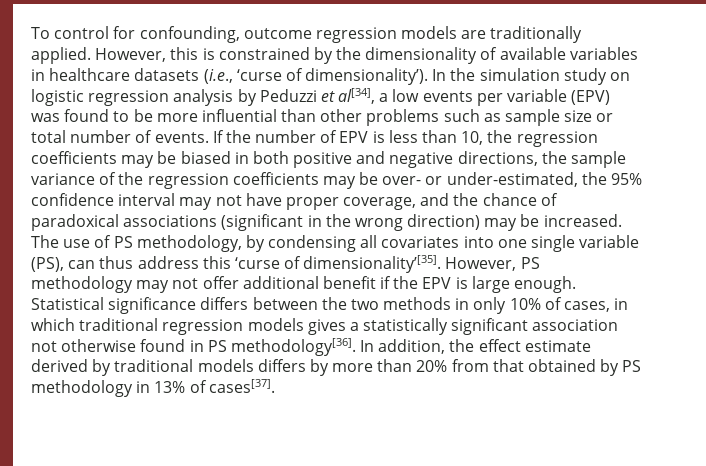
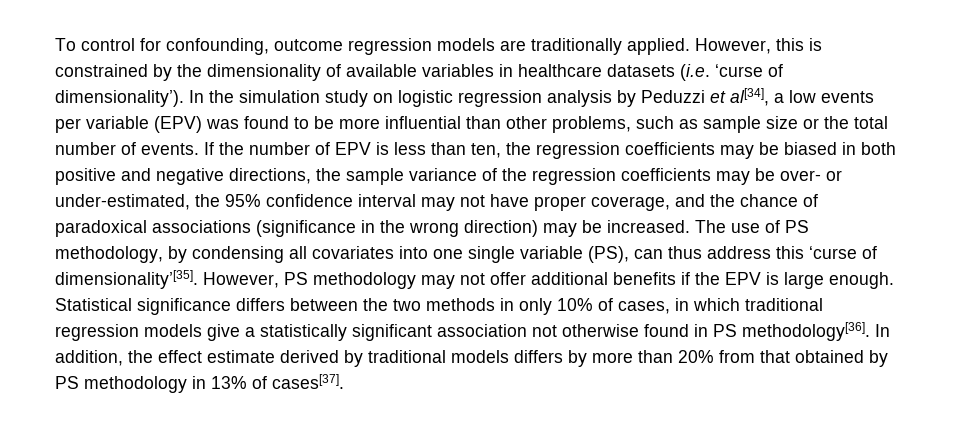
[203,69,233,84] (i.e., -> [680,64,710,81] (i.e.
[366,109,440,126] problems -> [552,116,631,133] problems,
(614, 117) none -> [824,116,849,129] the
[461,131,484,145] 10, -> [471,143,501,158] ten,
[221,214,304,231] (significant -> [256,220,356,237] (significance
[322,276,376,289] benefit -> [613,272,676,285] benefits
[307,319,346,335] gives -> [207,324,240,341] give

